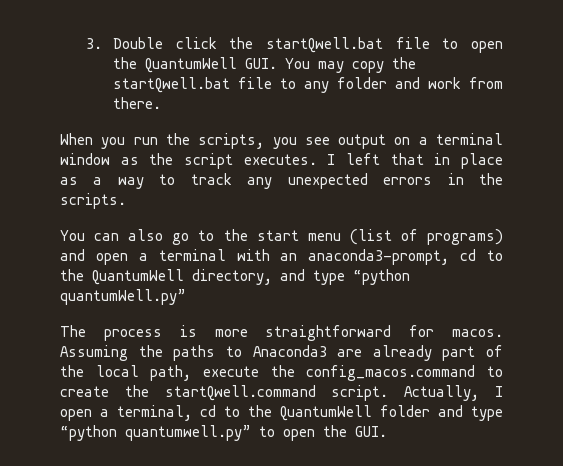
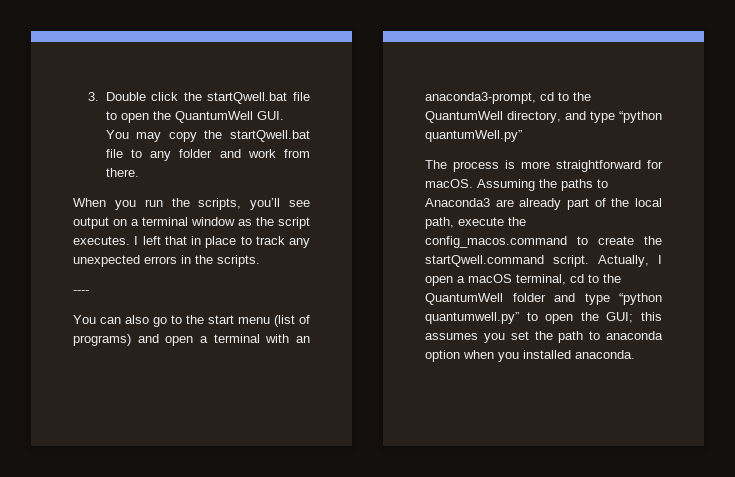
[272,137,297,149] you -> [250,198,281,210] you’ll
[60,177,144,189] as a way -> (237, 242) none
(126, 201) none -> [73,290,89,294] // ----
[452,329,503,337] macos. -> [425,179,473,188] macOS.
(109, 413) none -> [468,274,512,283] macOS
[355,426,387,437] GUI. -> [606,312,662,323] [425,331,663,343] [425,350,635,362] GUI; this assumes you set the path to anaconda option when you installed anaconda.

